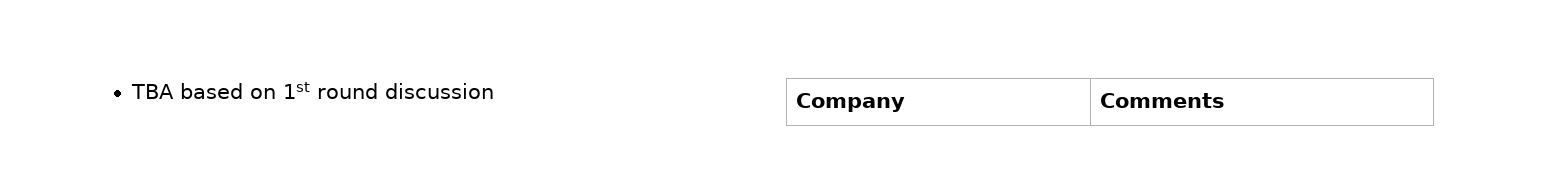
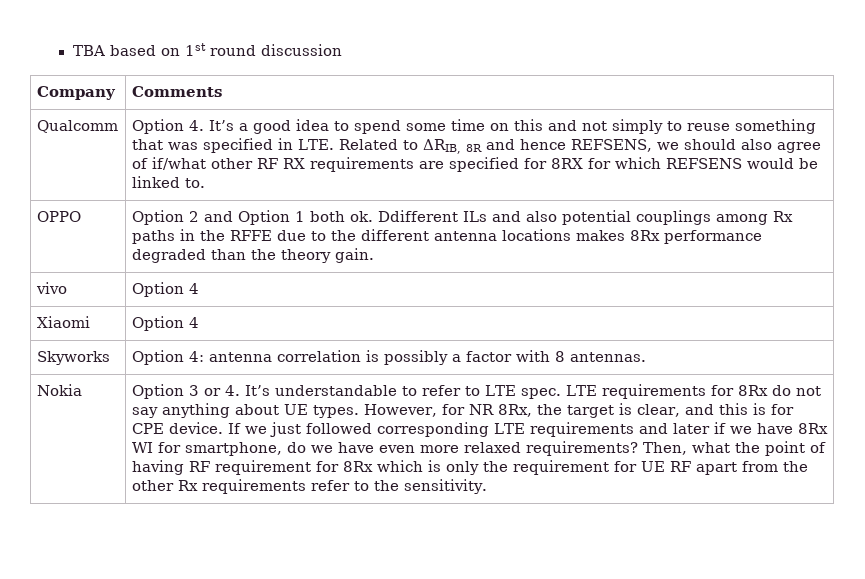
(1225, 100) none -> [36,120,118,133] [131,119,816,134] [131,138,821,154] [131,157,818,172] [131,176,205,188] [36,211,81,222] [131,210,793,225] [131,229,762,244] [131,248,374,263] [35,282,67,294] [131,282,199,297] [36,316,90,328] [131,316,199,331] [36,351,110,365] [131,350,646,365] [36,384,82,396] [131,384,821,399] [131,403,794,418] [131,422,828,437] [131,441,826,456] [131,460,808,475] [131,479,487,494] // Qualcomm | Option 4. It’s a good idea to spend some time on this and not simply to reuse something that was specified in LTE. Related to ΔRIB, 8R and hence REFSENS, we should also agree of if/what other RF RX requirements are specified for 8RX for which REFSENS would be linked to. // OPPO | Option 2 and Option 1 both ok. Ddifferent ILs and also potential couplings among Rx paths in the RFFE due to the different antenna locations makes 8Rx performance degraded than the theory gain. // vivo | Option 4 // Xiaomi | Option 4 // Skyworks | Option 4: antenna correlation is possibly a factor with 8 antennas. // Nokia | Option 3 or 4. It’s understandable to refer to LTE spec. LTE requirements for 8Rx do not say anything about UE types. However, for NR 8Rx, the target is clear, and this is for CPE device. If we just followed corresponding LTE requirements and later if we have 8Rx WI for smartphone, do we have even more relaxed requirements? Then, what the point of having RF requirement for 8Rx which is only the requirement for UE RF apart from the other Rx requirements refer to the sensitivity.

